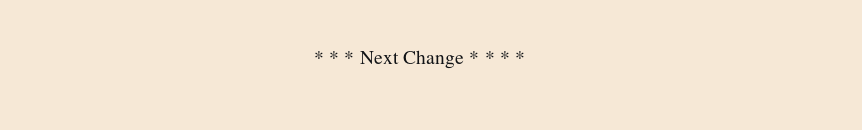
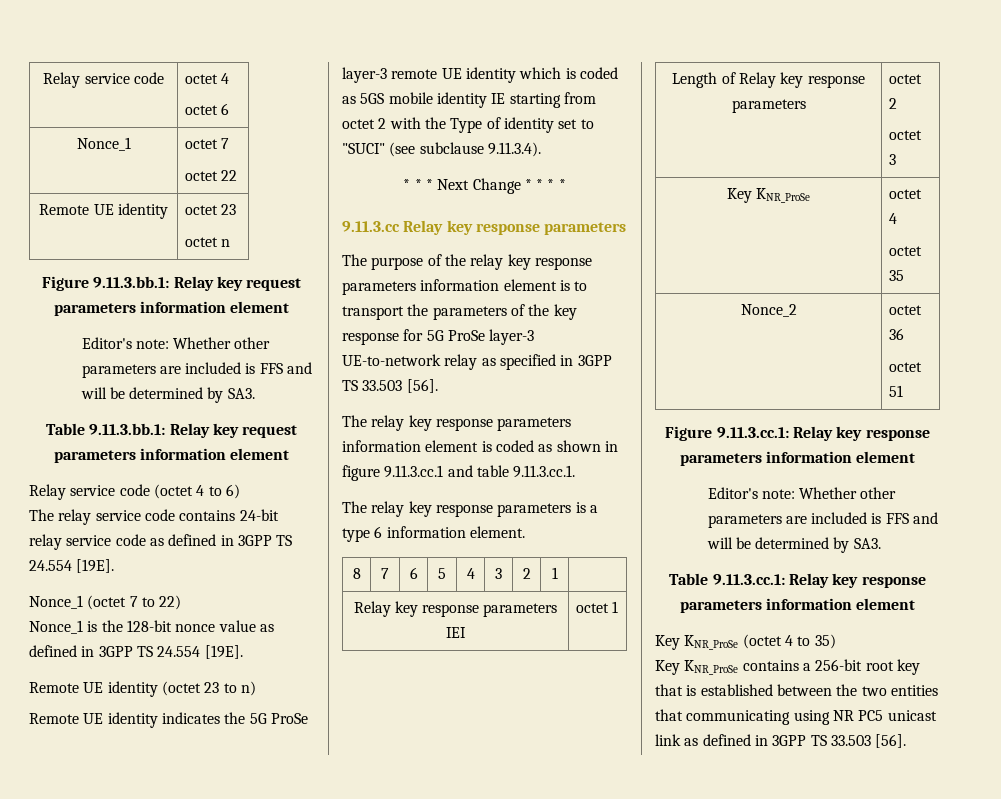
(313, 57) none -> [43,72,164,88] [185,73,230,84] [185,103,230,115] [76,137,131,151] [185,138,230,149] [185,170,238,181] [39,203,168,219] [185,204,237,215] [185,237,231,247] [41,276,302,291] [53,301,290,316] [81,337,271,349] [81,362,313,378] [80,387,255,403] [45,423,298,438] [53,448,290,463] [29,484,240,500] [29,509,279,525] [29,534,293,550] [29,559,115,573] [29,595,182,610] [29,620,274,634] [29,645,243,659] [29,681,256,697] [29,712,308,728] [342,67,618,83] [342,92,596,108] [342,117,594,133] [342,142,541,157] Relay service code | octet 4 // octet 6 // Nonce_1 | octet 7 // octet 22 // Remote UE identity | octet 23 // octet n // Figure 9.11.3.bb.1: Relay key request parameters information element // Editor's note: Whether other parameters are included is FFS and will be determined by SA3. // Table 9.11.3.bb.1: Relay key request parameters information element // Relay service code (octet 4 to 6) // The relay service code contains 24-bit relay service code as defined in 3GPP TS 24.554 [19E]. // Nonce_1 (octet 7 to 22) // Nonce_1 is the 128-bit nonce value as defined in 3GPP TS 24.554 [19E]. // Remote UE identity (octet 23 to n) // Remote UE identity indicates the 5G ProSe layer-3 remote UE identity which is coded as 5GS mobile identity IE starting from octet 2 with the Type of identity set to "SUCI" (see subclause 9.11.3.4). //
(526, 57) none -> [342,220,627,235] [342,254,592,270] [342,279,588,295] [342,304,577,320] [342,329,535,345] [342,354,612,370] [342,379,438,393] [342,415,572,431] [342,440,618,452] [342,465,576,481] [342,501,598,517] [342,526,525,542] [352,568,361,579] [381,568,389,579] [409,567,418,579] [438,568,446,579] [466,568,475,579] [495,568,502,579] [522,568,531,579] [551,567,558,579] [353,601,558,617] [446,627,466,638] [576,601,619,613] [672,72,865,88] [731,99,806,113] [889,74,923,84] [889,98,898,109] [889,130,923,140] [889,154,897,165] [726,188,811,203] [889,189,923,199] [889,213,898,224] [889,246,923,256] [889,270,905,281] [740,304,797,317] [889,305,923,315] [889,328,905,340] [889,362,923,372] [889,385,904,397] [665,426,930,441] [679,451,916,466] [707,487,897,499] [707,512,939,528] [706,537,881,553] [669,573,926,588] [679,598,916,613] [655,634,836,650] [655,659,920,675] [655,684,938,696] [655,709,937,725] [655,734,907,748] // 9.11.3.cc Relay key response parameters // The purpose of the relay key response parameters information element is to transport the parameters of the key response for 5G ProSe layer-3 UE-to-network relay as specified in 3GPP TS 33.503 [56]. // The relay key response parameters information element is coded as shown in figure 9.11.3.cc.1 and table 9.11.3.cc.1. // The relay key response parameters is a type 6 information element. // 8 | 7 | 6 | 5 | 4 | 3 | 2 | 1 | // Relay key response parameters IEI | octet 1 // Length of Relay key response parameters | octet 2 // octet 3 // Key KNR_ProSe | octet 4 // octet 35 // Nonce_2 | octet 36 // octet 51 // Figure 9.11.3.cc.1: Relay key response parameters information element // Editor's note: Whether other parameters are included is FFS and will be determined by SA3. // Table 9.11.3.cc.1: Relay key response parameters information element // Key KNR_ProSe (octet 4 to 35) // Key KNR_ProSe contains a 256-bit root key that is established between the two entities that communicating using NR PC5 unicast link as defined in 3GPP TS 33.503 [56].

